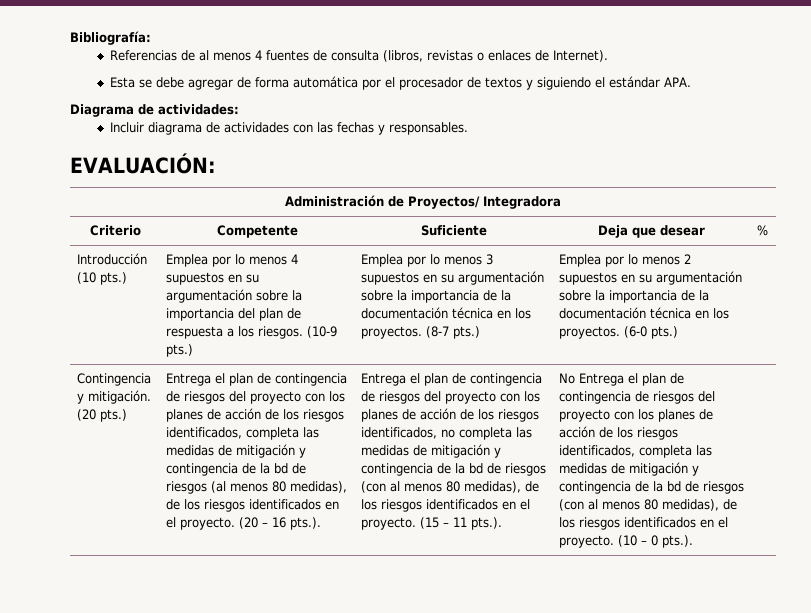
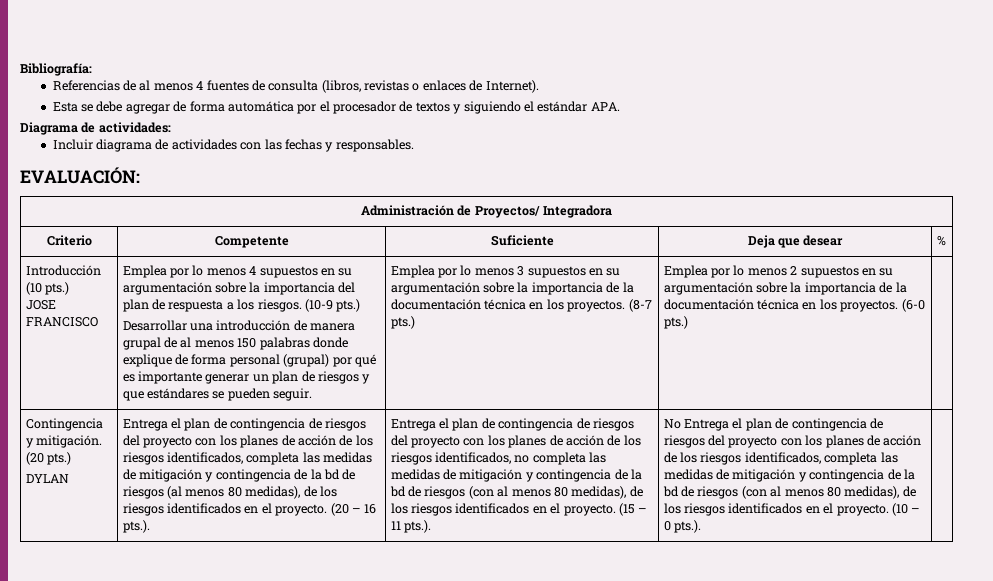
(127, 278) none -> [25,300,56,310] [25,317,98,327] // JOSE FRANCISCO
(193, 350) none -> [122,320,356,331] [122,337,348,350] [122,354,377,367] [122,371,371,384] [122,388,313,401] // Desarrollar una introducción de manera grupal de al menos 150 palabras donde explique de forma personal (grupal) por qué es importante generar un plan de riesgos y que estándares se pueden seguir.
(127, 415) none -> [25,474,69,483] // DYLAN

